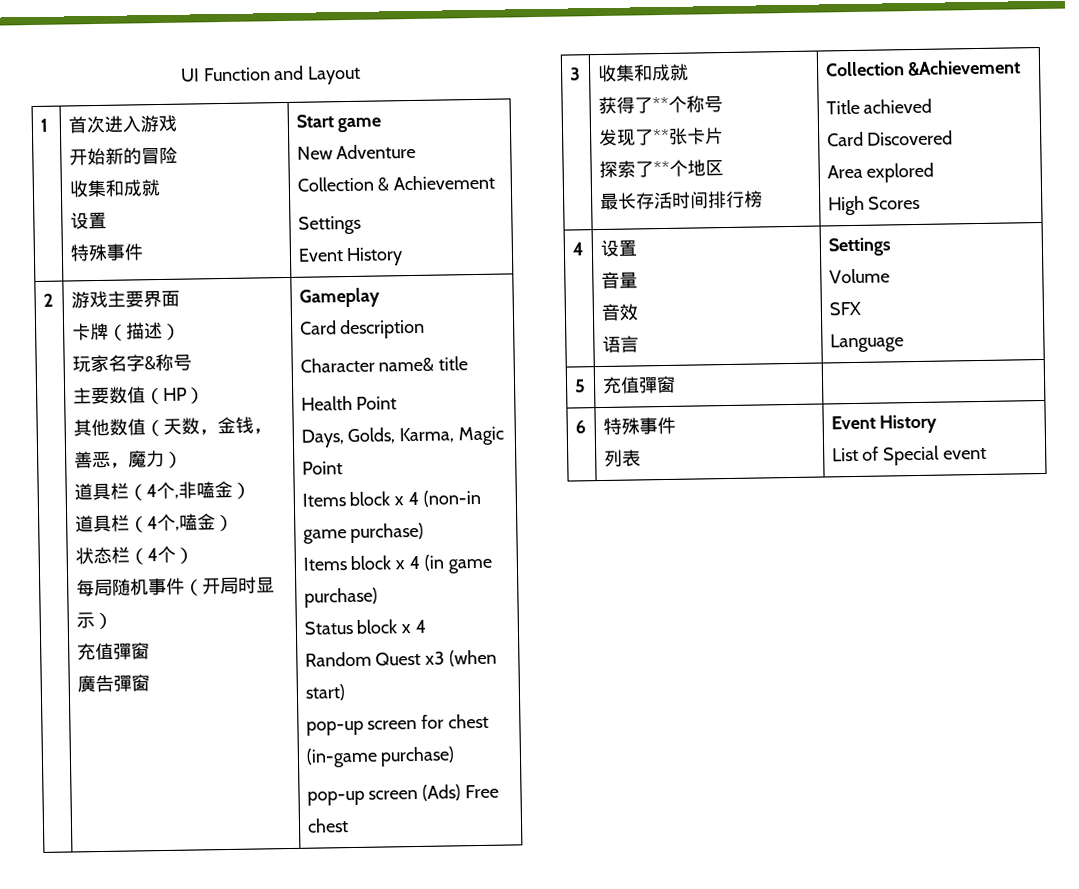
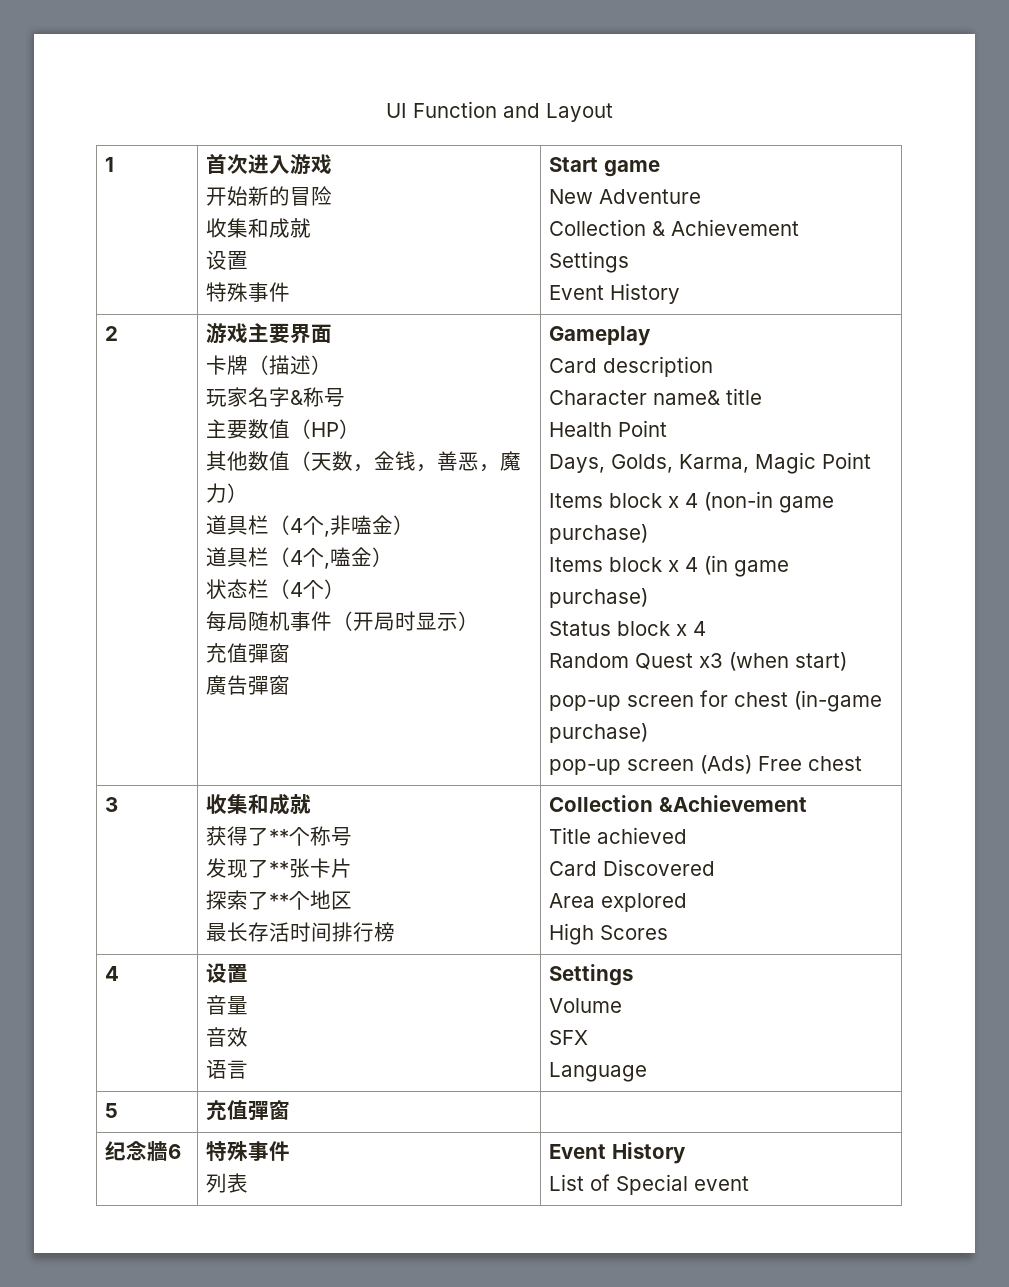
(676, 384) none -> [104,1141,168,1161] 纪念牆

